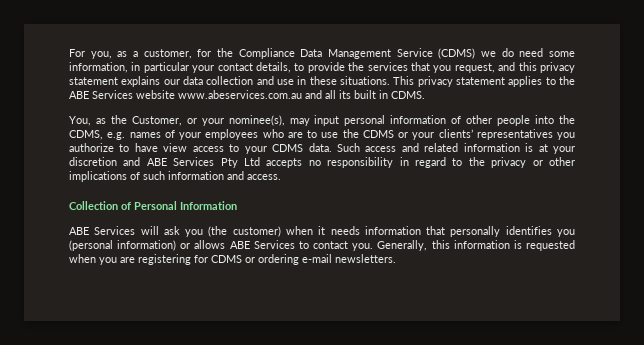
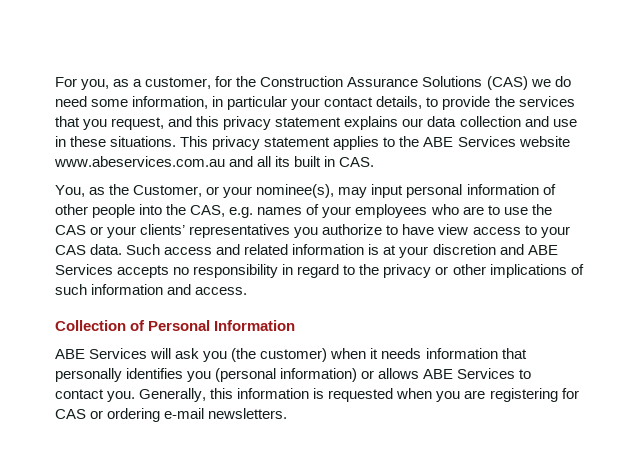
[238,48,476,59] Compliance Data Management Service (CDMS) -> [260,76,528,90] Construction Assurance Solutions (CAS)
[391,91,425,99] CDMS. -> [339,157,375,167] CAS.
[69,130,103,140] CDMS, -> [190,205,226,217] CAS,
[362,130,394,138] CDMS -> [55,225,86,235] CAS
[272,144,304,152] CDMS -> [55,245,86,255] CAS
[220,157,260,168] Pty Ltd -> (113, 269) none
[211,255,242,263] CDMS -> [55,409,86,419] CAS

